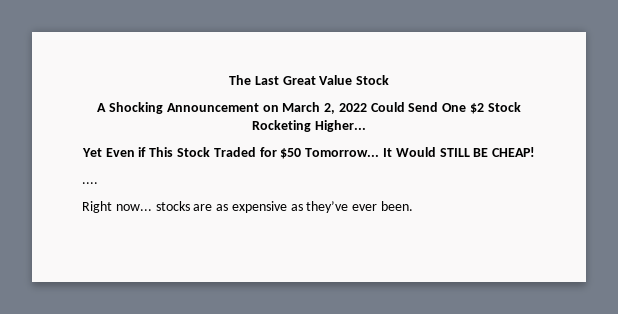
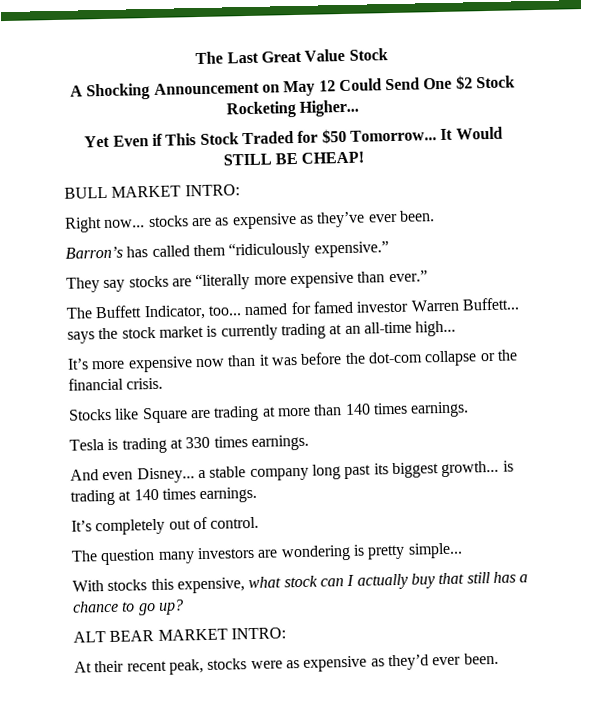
[282,102,367,114] March 2, 2022 -> [283,80,336,97] May 12
[82,182,98,184] .... -> [64,184,240,199] BULL MARKET INTRO:
(414, 206) none -> [65,241,389,260] [66,270,428,293] [66,297,519,321] [67,320,457,344] [67,349,518,373] [68,377,164,391] [68,401,470,424] [69,434,309,454] [70,460,514,484] [70,486,258,506] [71,516,260,536] [71,542,463,566] [72,571,529,594] [72,599,184,616] [73,627,286,643] [74,652,499,675] // Barron’s has called them “ridiculously expensive.” // They say stocks are “literally more expensive than ever.” // The Buffett Indicator, too... named for famed investor Warren Buffett... says the stock market is currently trading at an all-time high... // It’s more expensive now than it was before the dot-com collapse or the financial crisis. // Stocks like Square are trading at more than 140 times earnings. // Tesla is trading at 330 times earnings. // And even Disney... a stable company long past its biggest growth... is trading at 140 times earnings. // It’s completely out of control. // The question many investors are wondering is pretty simple... // With stocks this expensive, what stock can I actually buy that still has a chance to go up? // ALT BEAR MARKET INTRO: // At their recent peak, stocks were as expensive as they’d ever been.

